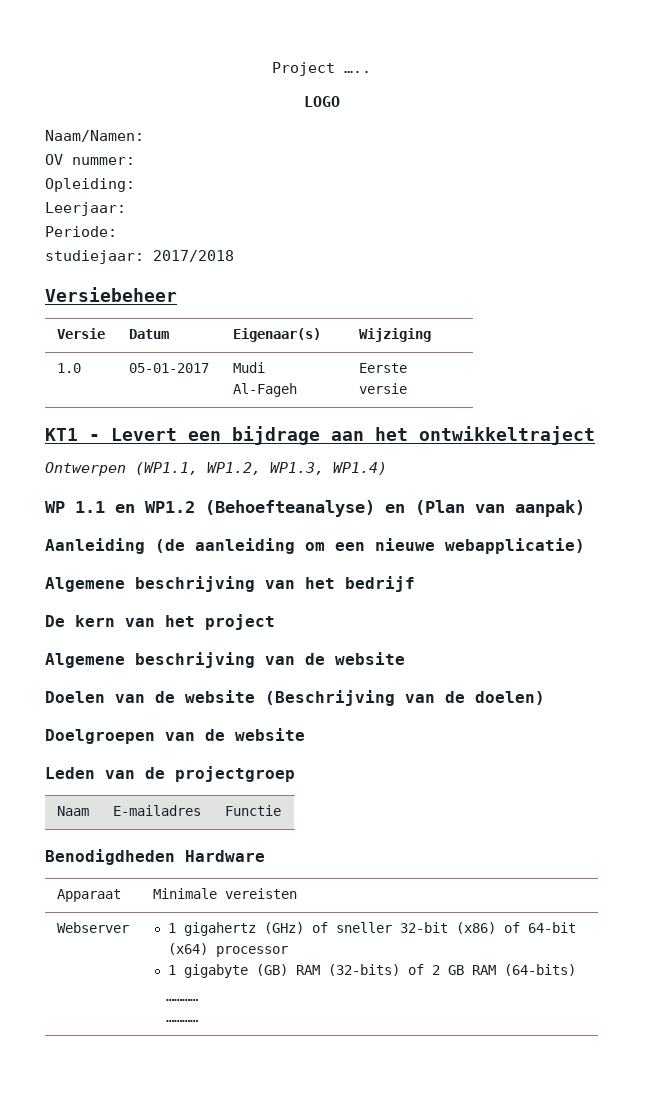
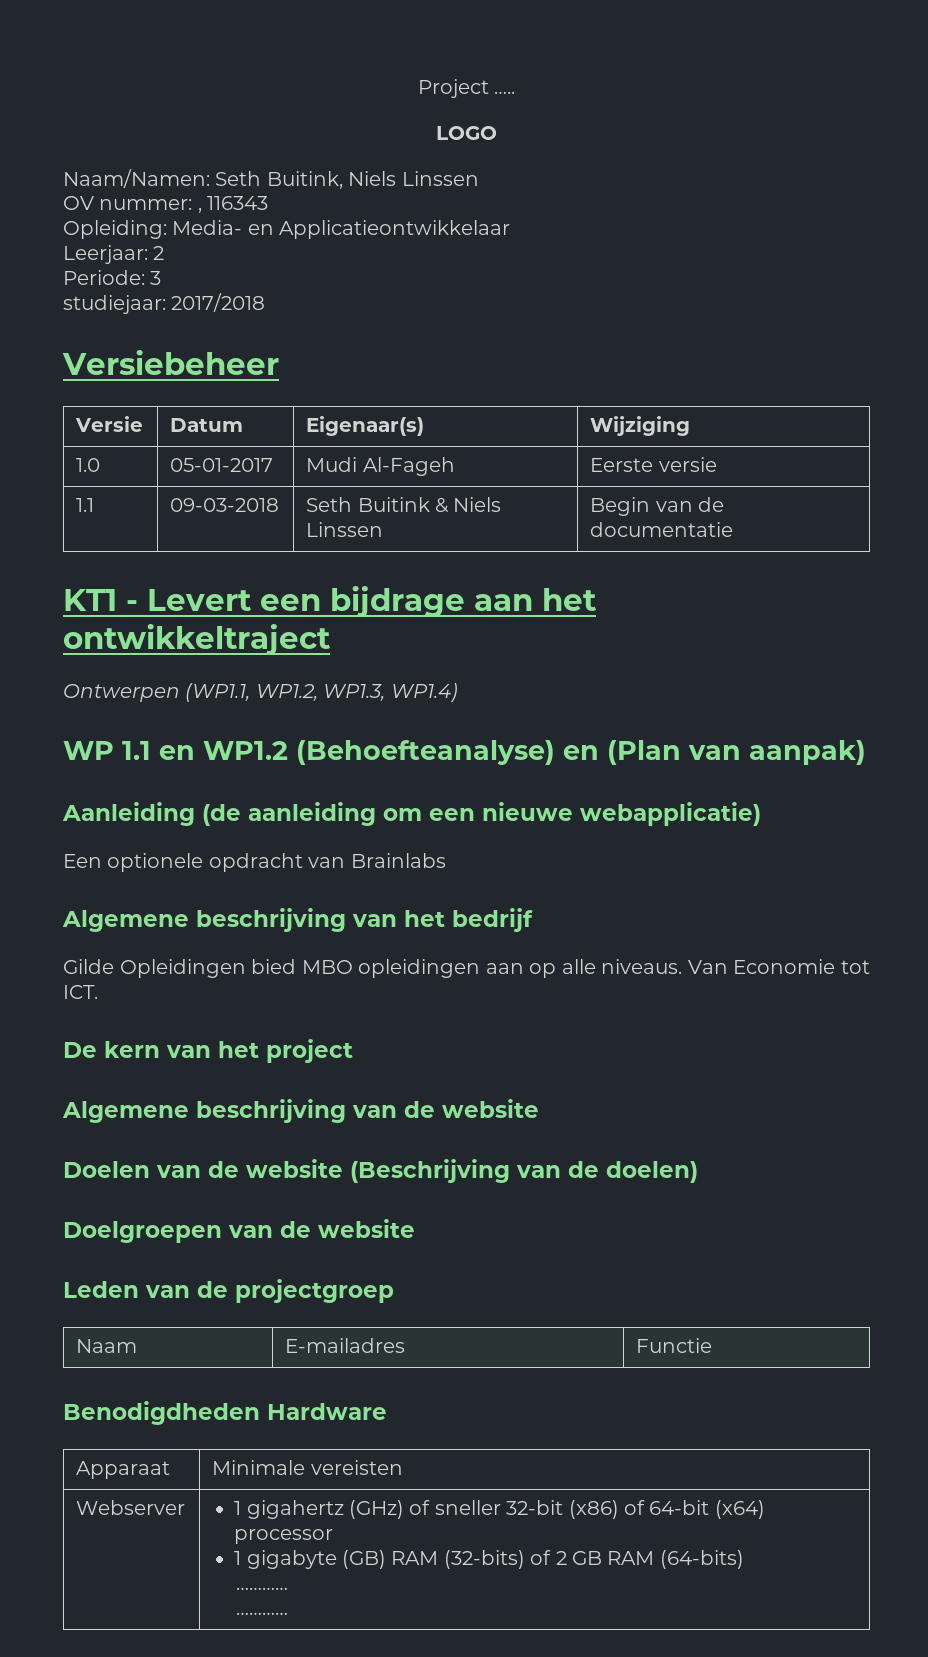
(144, 136) none -> [215,171,479,189] Seth Buitink, Niels Linssen
(135, 161) none -> [197,196,269,213] , 116343
(135, 185) none -> [172,220,511,239] Media- en Applicatieontwikkelaar
(126, 209) none -> [153,246,165,260] 2
(117, 231) none -> [150,271,162,285] 3
(407, 388) none -> [76,498,95,512] [170,498,280,512] [306,497,502,513] [306,522,384,537] [590,497,724,516] [590,522,734,537] // 1.1 | 09-03-2018 | Seth Buitink & Niels Linssen | Begin van de documentatie
(585, 546) none -> [63,853,446,872] // Een optionele opdracht van Brainlabs
(415, 584) none -> [63,959,870,978] [63,985,98,999] // Gilde Opleidingen bied MBO opleidingen aan op alle niveaus. Van Economie tot ICT.

